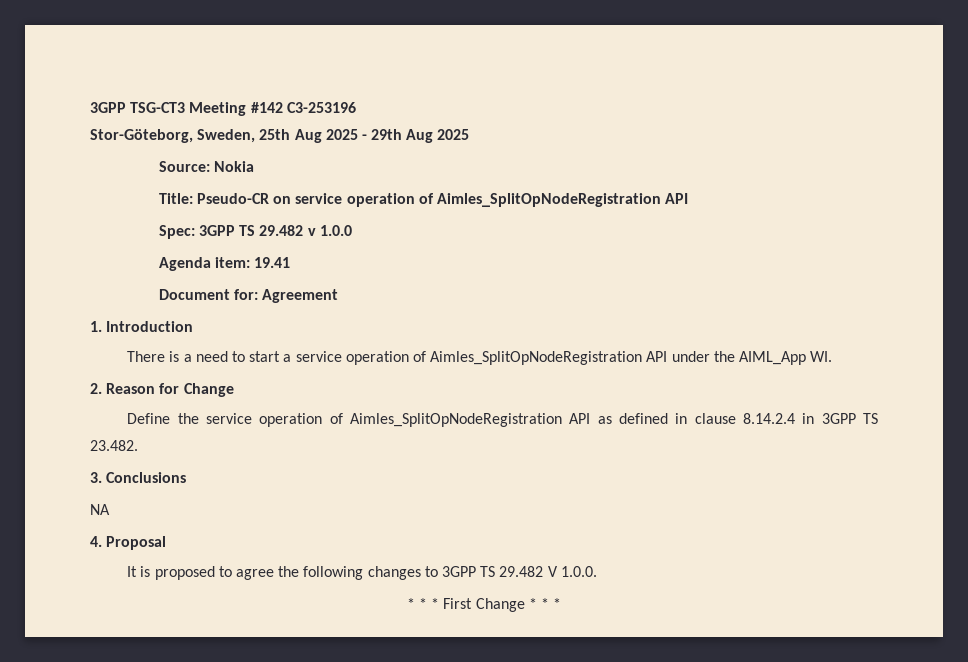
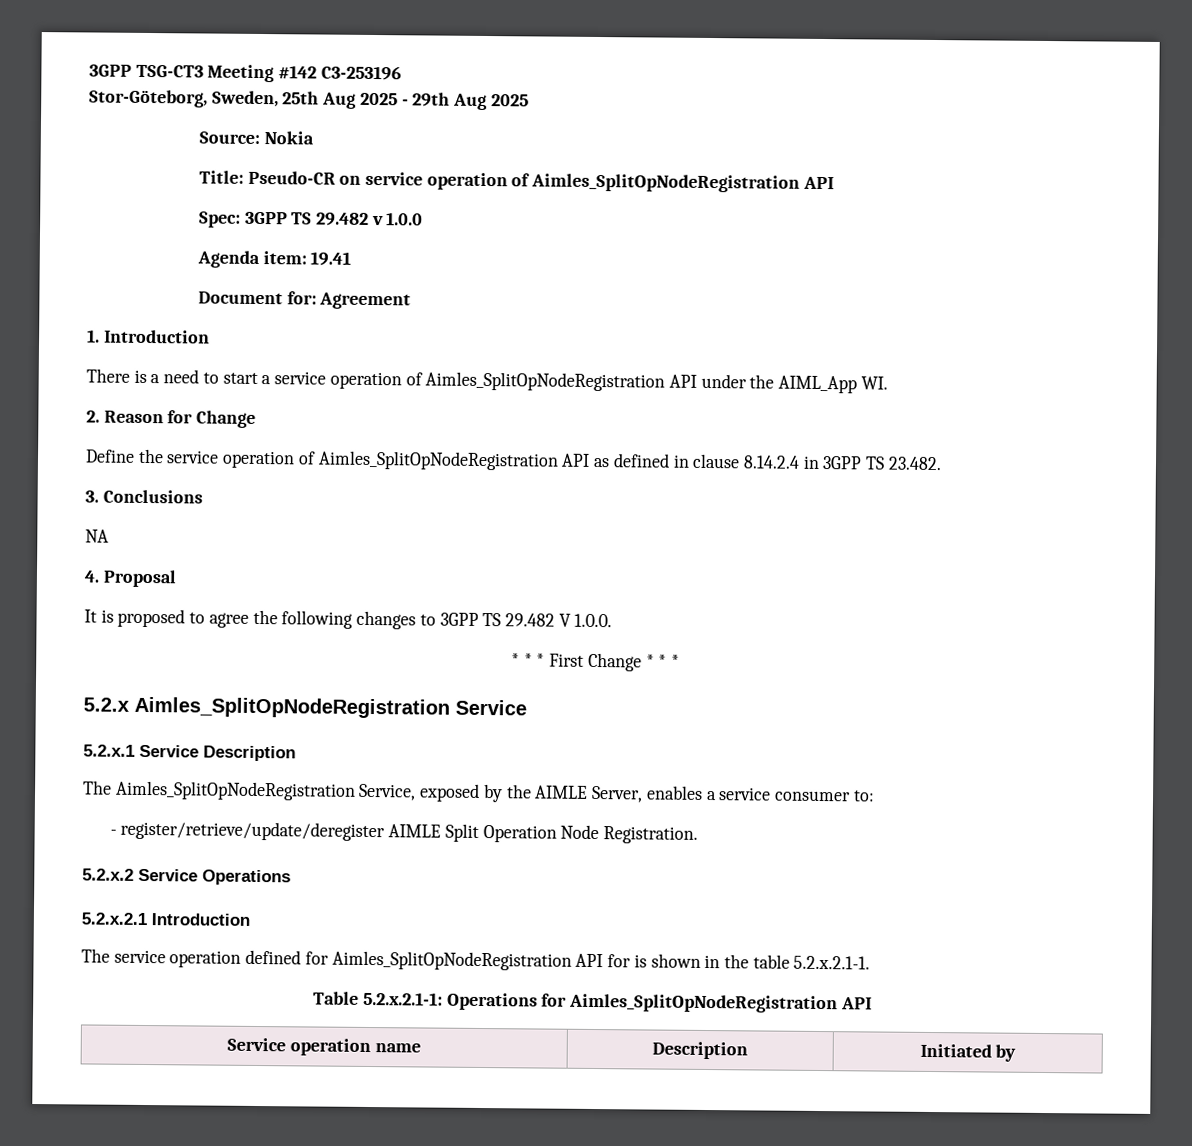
(562, 603) none -> [83,696,527,719] [83,744,296,762] [83,780,875,803] [109,820,699,844] [82,868,291,886] [81,912,250,926] [81,948,871,971] [313,991,872,1014] [227,1037,421,1057] [652,1041,748,1060] [919,1043,1017,1062] // 5.2.x Aimles_SplitOpNodeRegistration Service // 5.2.x.1 Service Description // The Aimles_SplitOpNodeRegistration Service, exposed by the AIMLE Server, enables a service consumer to: // - register/retrieve/update/deregister AIMLE Split Operation Node Registration. // 5.2.x.2 Service Operations // 5.2.x.2.1 Introduction // The service operation defined for Aimles_SplitOpNodeRegistration API for is shown in the table 5.2.x.2.1-1. // Table 5.2.x.2.1-1: Operations for Aimles_SplitOpNodeRegistration API // Service operation name | Description | Initiated by

